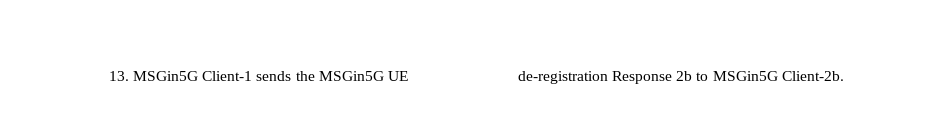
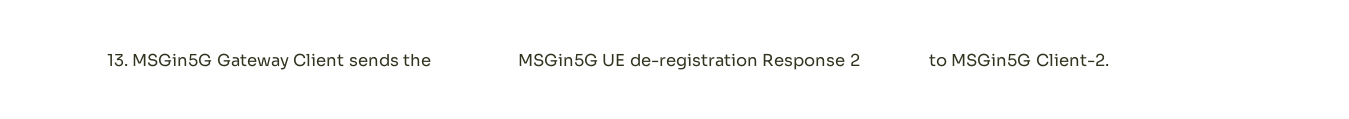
[202,71,253,81] Client-1 -> [216,53,345,70] Gateway Client
[676,71,693,81] 2b -> [849,53,860,66] 2
[781,71,844,81] Client-2b. -> [1035,53,1109,67] Client-2.

